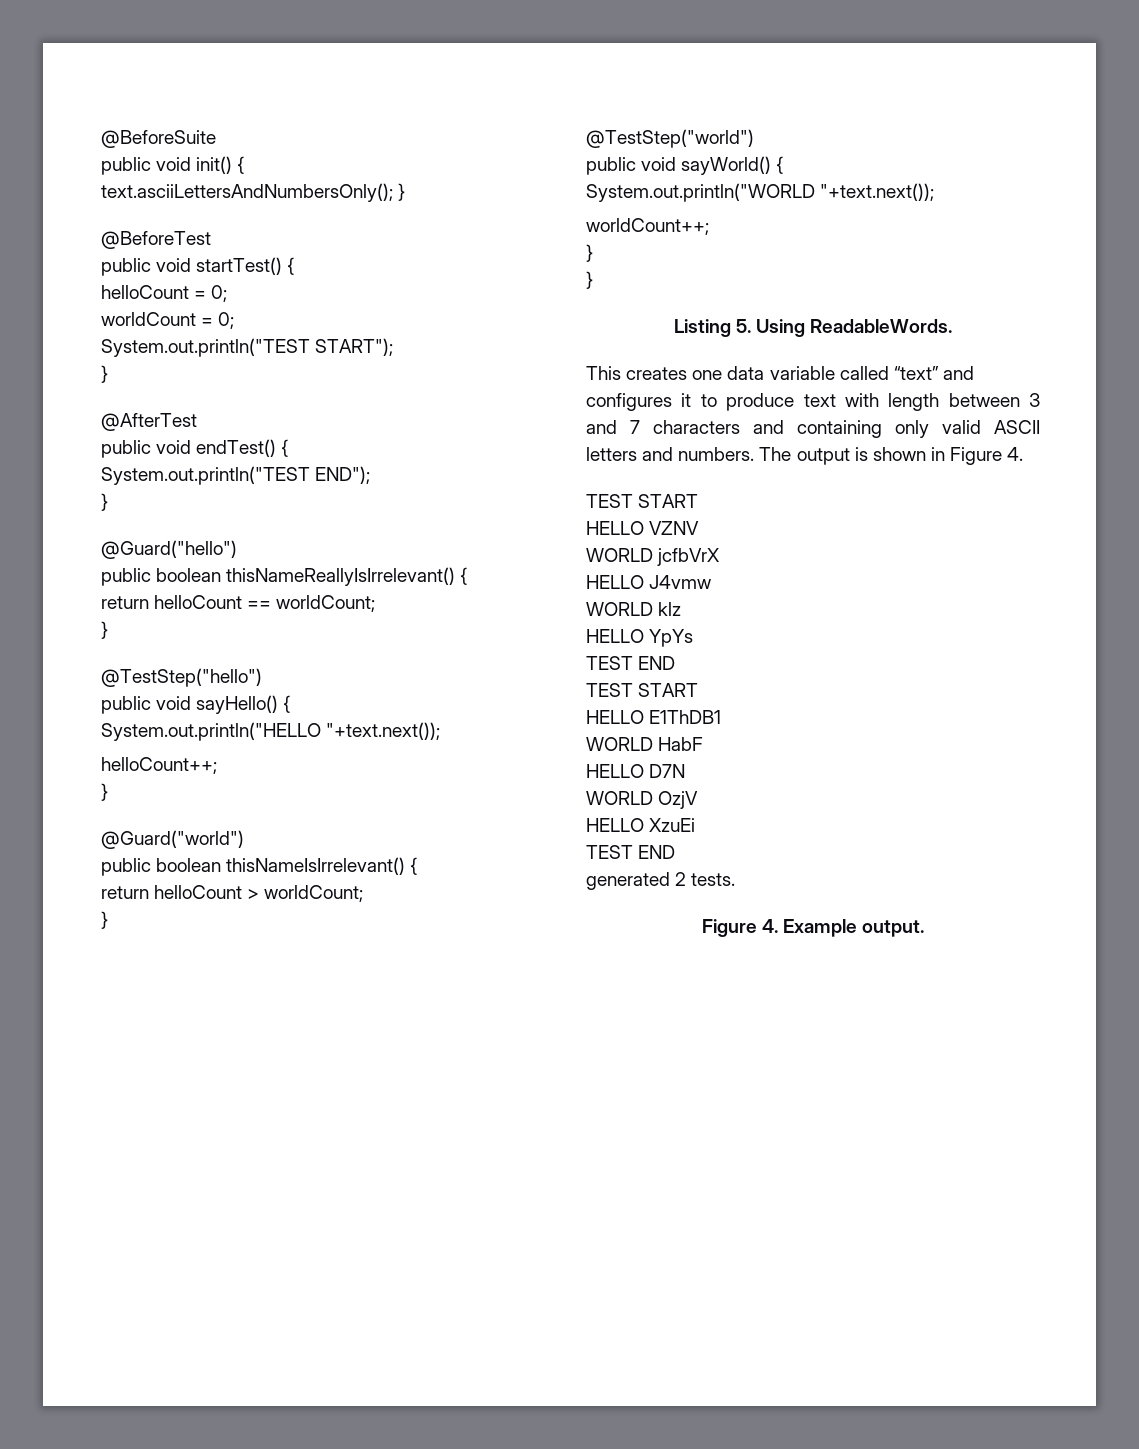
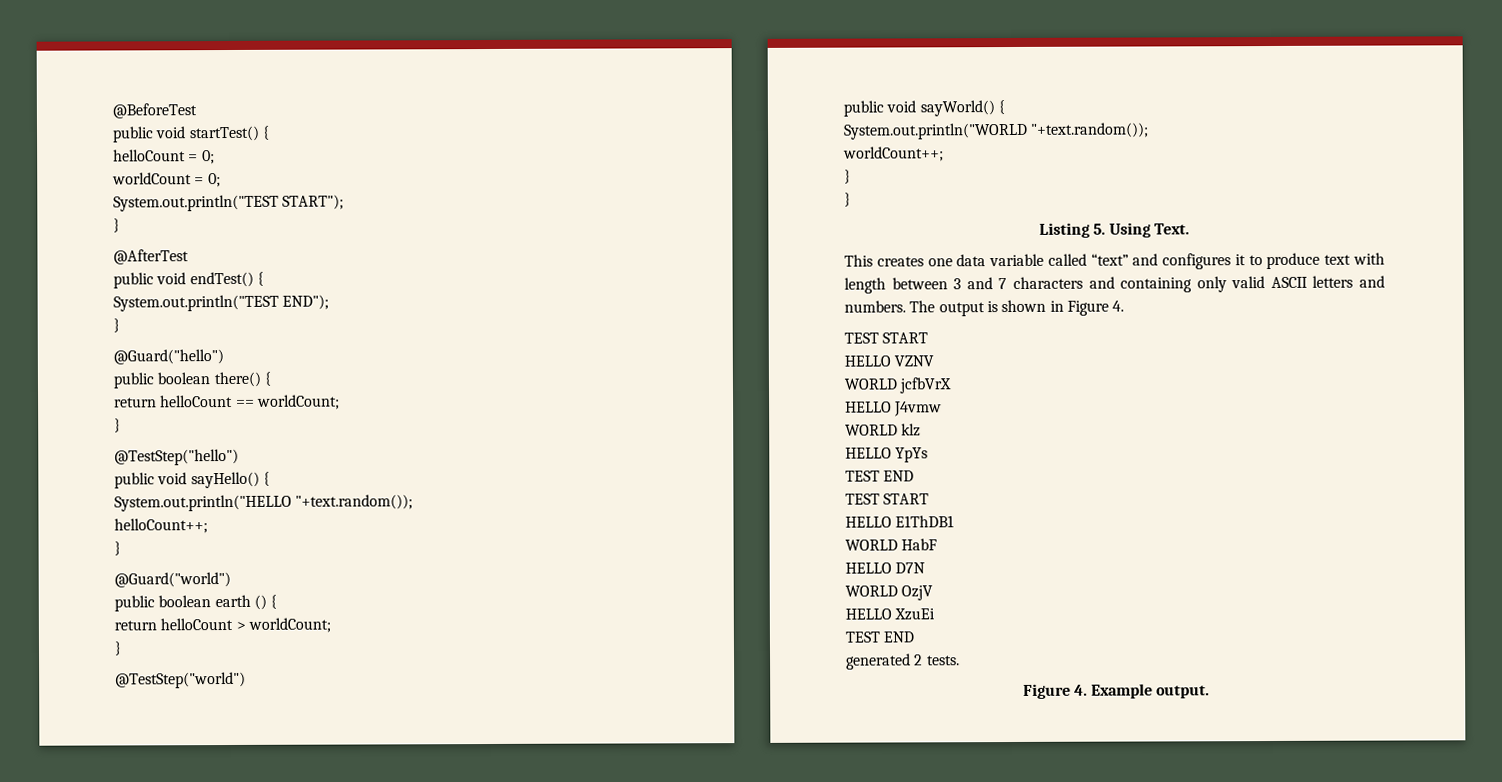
[101,130,216,148] [101,156,245,175] [101,183,406,202] @BeforeSuite // public void init() { // text.asciiLettersAndNumbersOnly(); } // -> (112, 111) none
[226,567,456,586] thisNameReallyIsIrrelevant() -> [213,371,261,388] there()
[326,722,441,740] "+text.next()); -> [295,494,414,510] "+text.random());
[226,857,406,875] thisNameIsIrrelevant() -> [214,594,267,610] earth ()
[820,183,935,201] "+text.next()); -> [1030,122,1150,138] "+text.random());
[810,319,953,333] ReadableWords. -> [1154,223,1191,235] Text.

